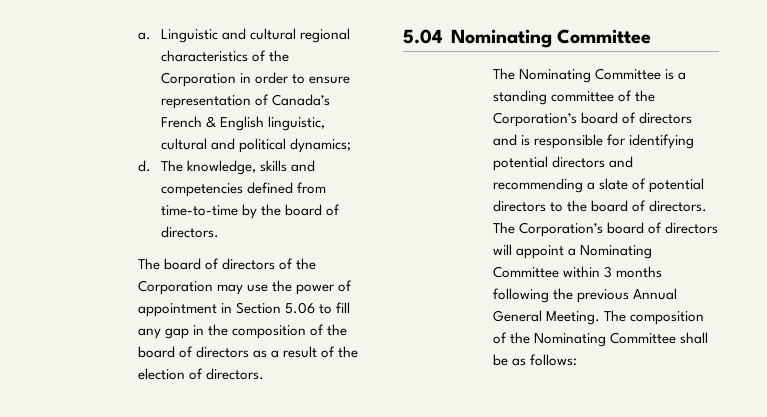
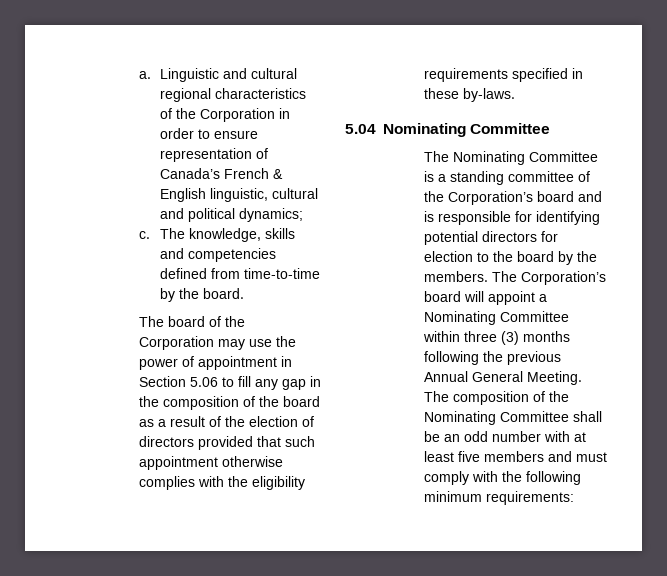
[138,160,152,172] d. -> [138,231,150,239] c.
[284,204,340,216] [160,226,219,238] board of directors. -> [203,288,245,299] board.
[222,258,294,270] directors of -> (221, 321) none
[179,346,250,358] of directors -> (320, 401) none
[206,368,265,380] directors. -> [138,436,315,450] [138,456,283,470] [138,476,305,490] [423,68,583,82] [423,88,515,102] directors provided that such appointment otherwise complies with the eligibility requirements specified in these by-laws.
[622,112,693,124] of directors -> (574, 196) none
[609,156,634,168] [493,178,705,193] [493,200,708,212] and recommending a slate of potential directors to the board of directors. -> [540,231,558,242] [423,251,597,265] [423,271,488,282] for election to the board by the members.
[648,222,719,234] of directors -> (461, 296) none
[604,266,613,278] 3 -> [463,331,519,345] three (3)
[512,354,578,366] as follows: -> [443,431,586,442] [423,451,607,462] [423,471,581,485] [423,491,574,505] an odd number with at least five members and must comply with the following minimum requirements:

